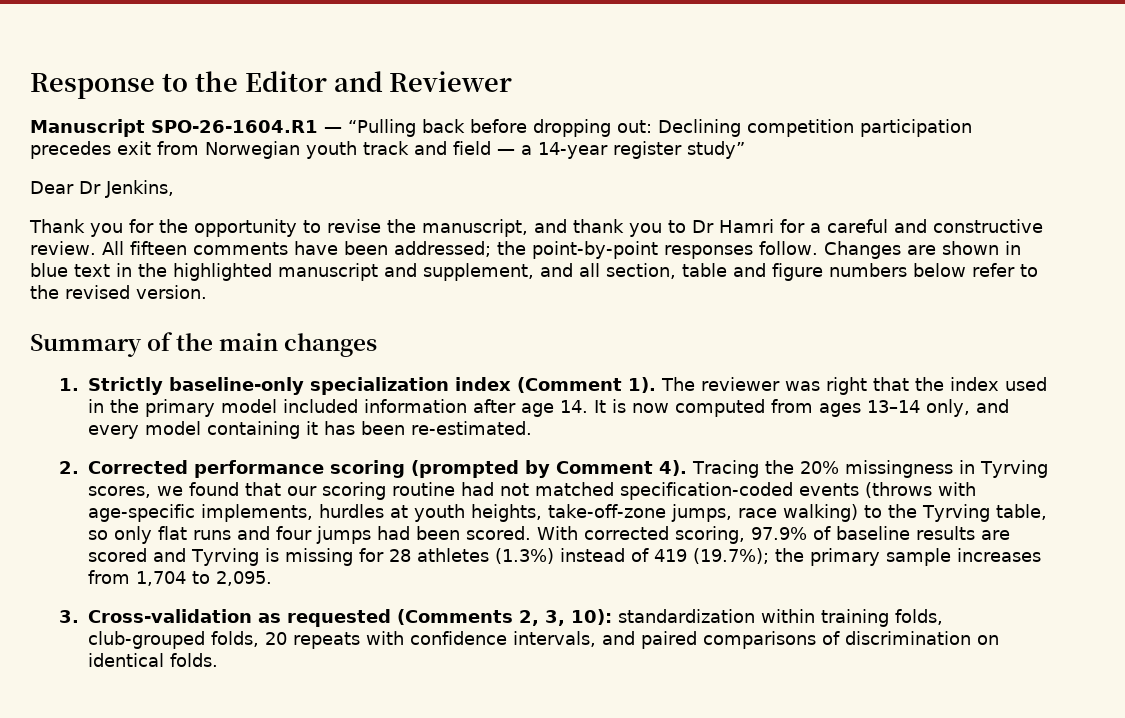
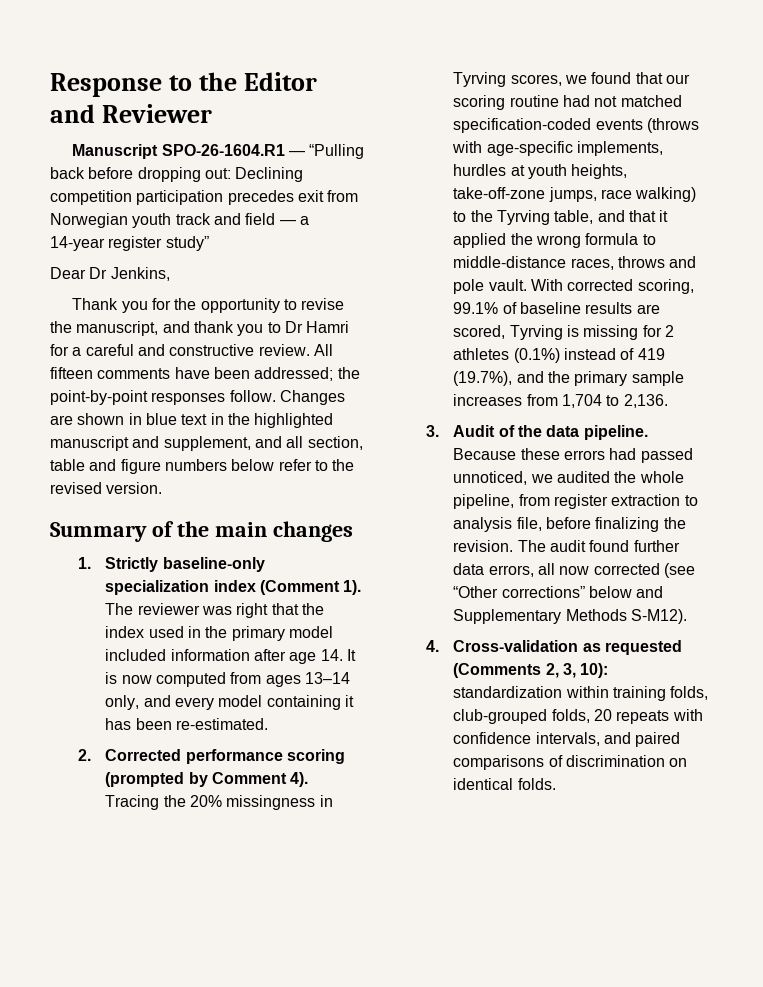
[87,526,531,544] so only flat runs and four jumps had been scored. -> [597,210,669,222] [453,233,656,248] [453,256,697,270] [453,279,527,294] and that it applied the wrong formula to middle-distance races, throws and pole vault.
[750,527,807,540] 97.9% -> [453,302,499,314] 99.1%
[87,548,186,562] scored and -> [453,325,506,339] scored,
[388,548,554,564] 28 athletes (1.3%) -> [665,325,675,337] [453,348,560,363] 2 athletes (0.1%)
[692,548,769,564] (19.7%); -> [453,371,544,386] (19.7%), and
[215,571,272,586] [58,610,79,623] 2,095. // 3. -> [623,394,668,408] [425,425,648,440] [453,448,693,463] [453,471,684,485] [453,494,698,509] [453,517,686,532] [453,540,680,552] [453,563,696,578] [453,586,664,598] [453,609,688,624] [425,640,439,652] 2,136. // 3. Audit of the data pipeline. Because these errors had passed unnoticed, we audited the whole pipeline, from register extraction to analysis file, before finalizing the revision. The audit found further data errors, all now corrected (see “Other corrections” below and Supplementary Methods S-M12). // 4.

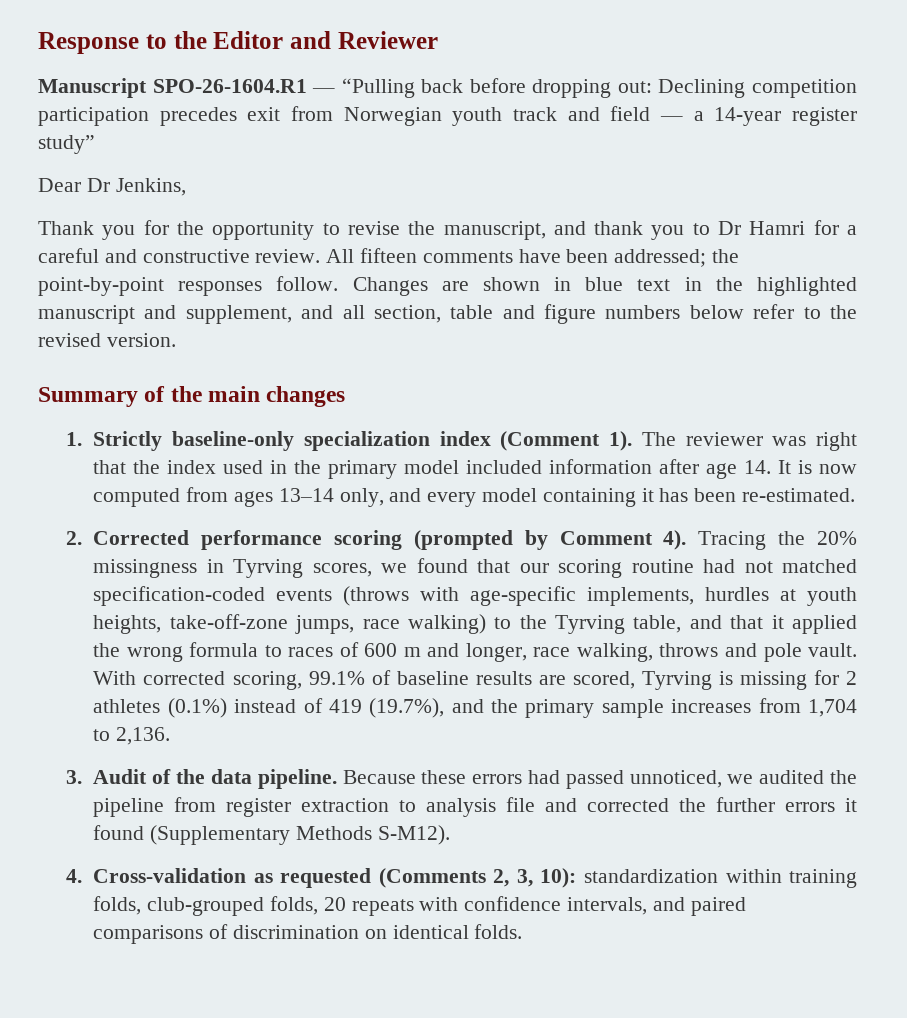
[453,256,614,270] middle-distance races, -> [288,642,653,662] races of 600 m and longer, race walking,
[639,471,684,483] [453,494,515,509] whole pipeline, -> [93,798,165,817] pipeline
[516,517,686,532] [453,540,680,552] [453,563,696,578] [453,586,664,598] [453,609,562,624] file, before finalizing the revision. The audit found further data errors, all now corrected (see “Other corrections” below and Supplementary -> [506,797,857,812] [93,825,291,845] file and corrected the further errors it found (Supplementary

